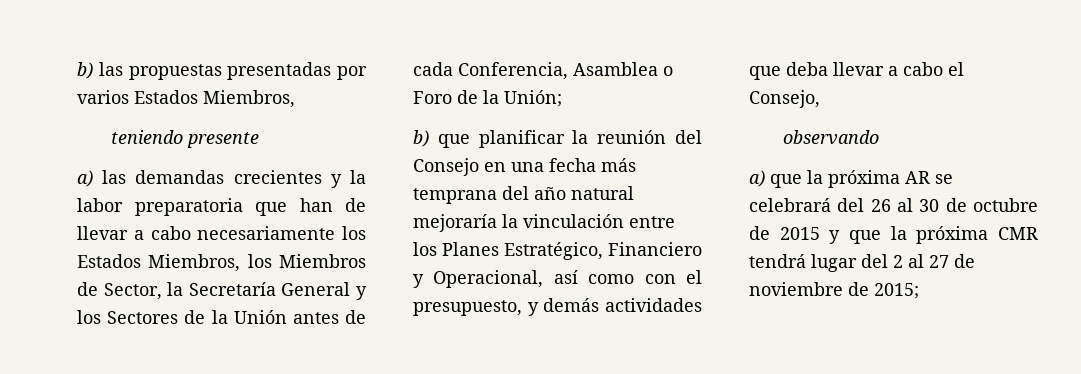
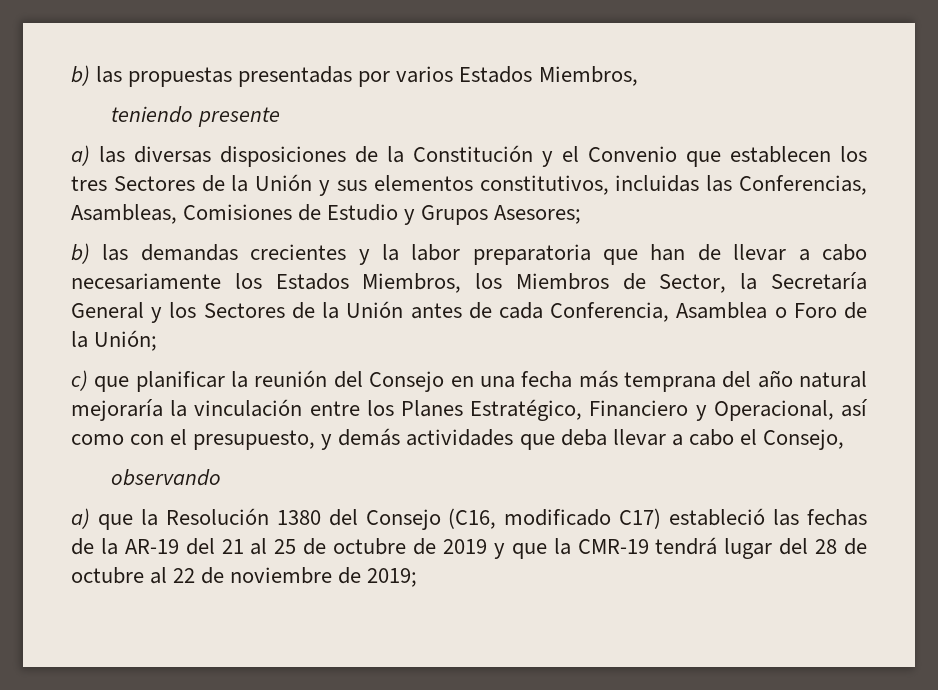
(127, 177) none -> [134,145,867,167] [71,174,868,196] [71,204,582,225] [71,243,129,264] diversas disposiciones de la Constitución y el Convenio que establecen los tres Sectores de la Unión y sus elementos constitutivos, incluidas las Conferencias, Asambleas, Comisiones de Estudio y Grupos Asesores; // b) las
[413,130,429,147] b) -> [71,370,88,391] c)
[828,170,953,188] [749,198,940,212] próxima AR se celebrará del 26 al 30 -> [165,508,867,530] [71,538,297,555] Resolución 1380 del Consejo (C16, modificado C17) estableció las fechas de la AR-19 del 21 al 25
[779,227,820,240] 2015 -> [442,539,487,554] 2019
[916,226,1038,244] próxima CMR -> [577,539,649,554] CMR-19
[893,254,949,268] 2 al 27 -> [815,538,867,555] [71,567,196,584] 28 de octubre al 22
[874,283,919,299] 2015; -> [367,568,418,587] 2019;

